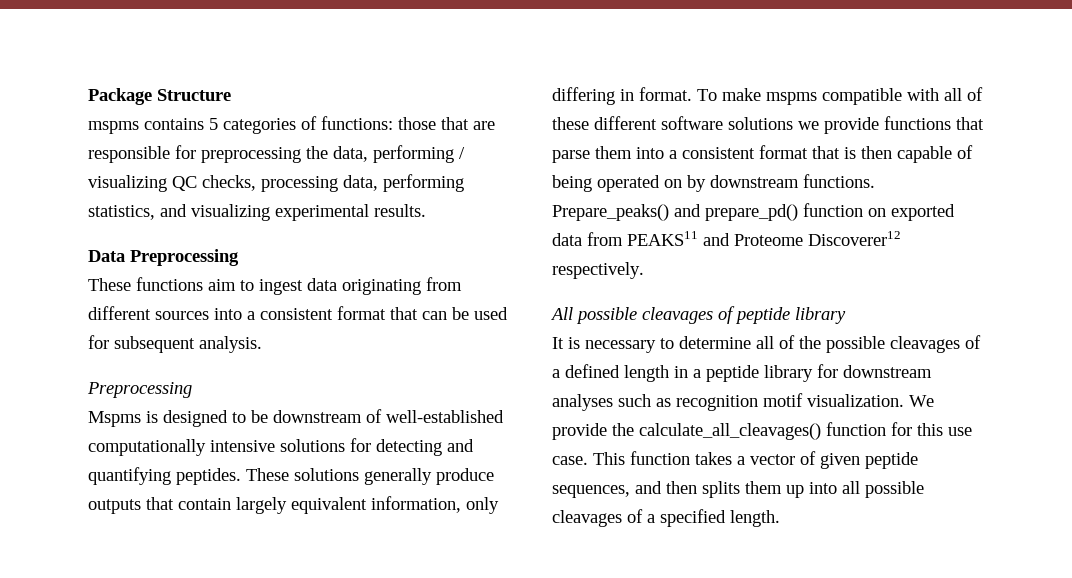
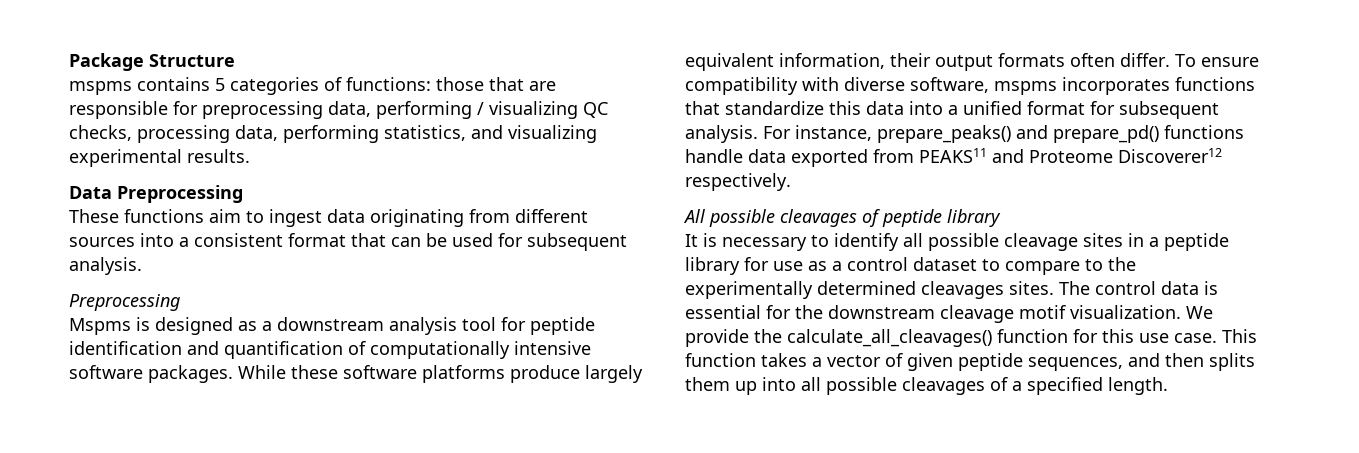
[306,146,328,159] the -> (323, 110) none
[232,409,504,423] [88,438,474,456] [88,467,494,485] [88,496,499,514] [552,87,983,105] [552,116,984,134] [552,145,973,163] [552,174,875,192] [552,203,955,221] [552,233,582,246] to be downstream of well-established computationally intensive solutions for detecting and quantifying peptides. These solutions generally produce outputs that contain largely equivalent information, only differing in format. To make mspms compatible with all of these different software solutions we provide functions that parse them into a consistent format that is then capable of being operated on by downstream functions. Prepare_peaks() and prepare_pd() function on exported data -> [238,317,595,335] [69,341,591,359] [69,365,643,383] [685,53,1259,71] [685,77,1255,95] [685,101,1219,119] [685,125,1244,143] [685,149,868,167] as a downstream analysis tool for peptide identification and quantification of computationally intensive software packages. While these software platforms produce largely equivalent information, their output formats often differ. To ensure compatibility with diverse software, mspms incorporates functions that standardize this data into a unified format for subsequent analysis. For instance, prepare_peaks() and prepare_pd() functions handle data exported
[679,335,981,353] [552,364,669,382] determine all of the possible cleavages of a defined length -> [834,233,1123,251] identify all possible cleavage sites
[843,365,932,378] [552,394,758,411] downstream analyses such as recognition -> [773,257,1136,275] [685,281,1218,299] [685,305,1014,323] use as a control dataset to compare to the experimentally determined cleavages sites. The control data is essential for the downstream cleavage

